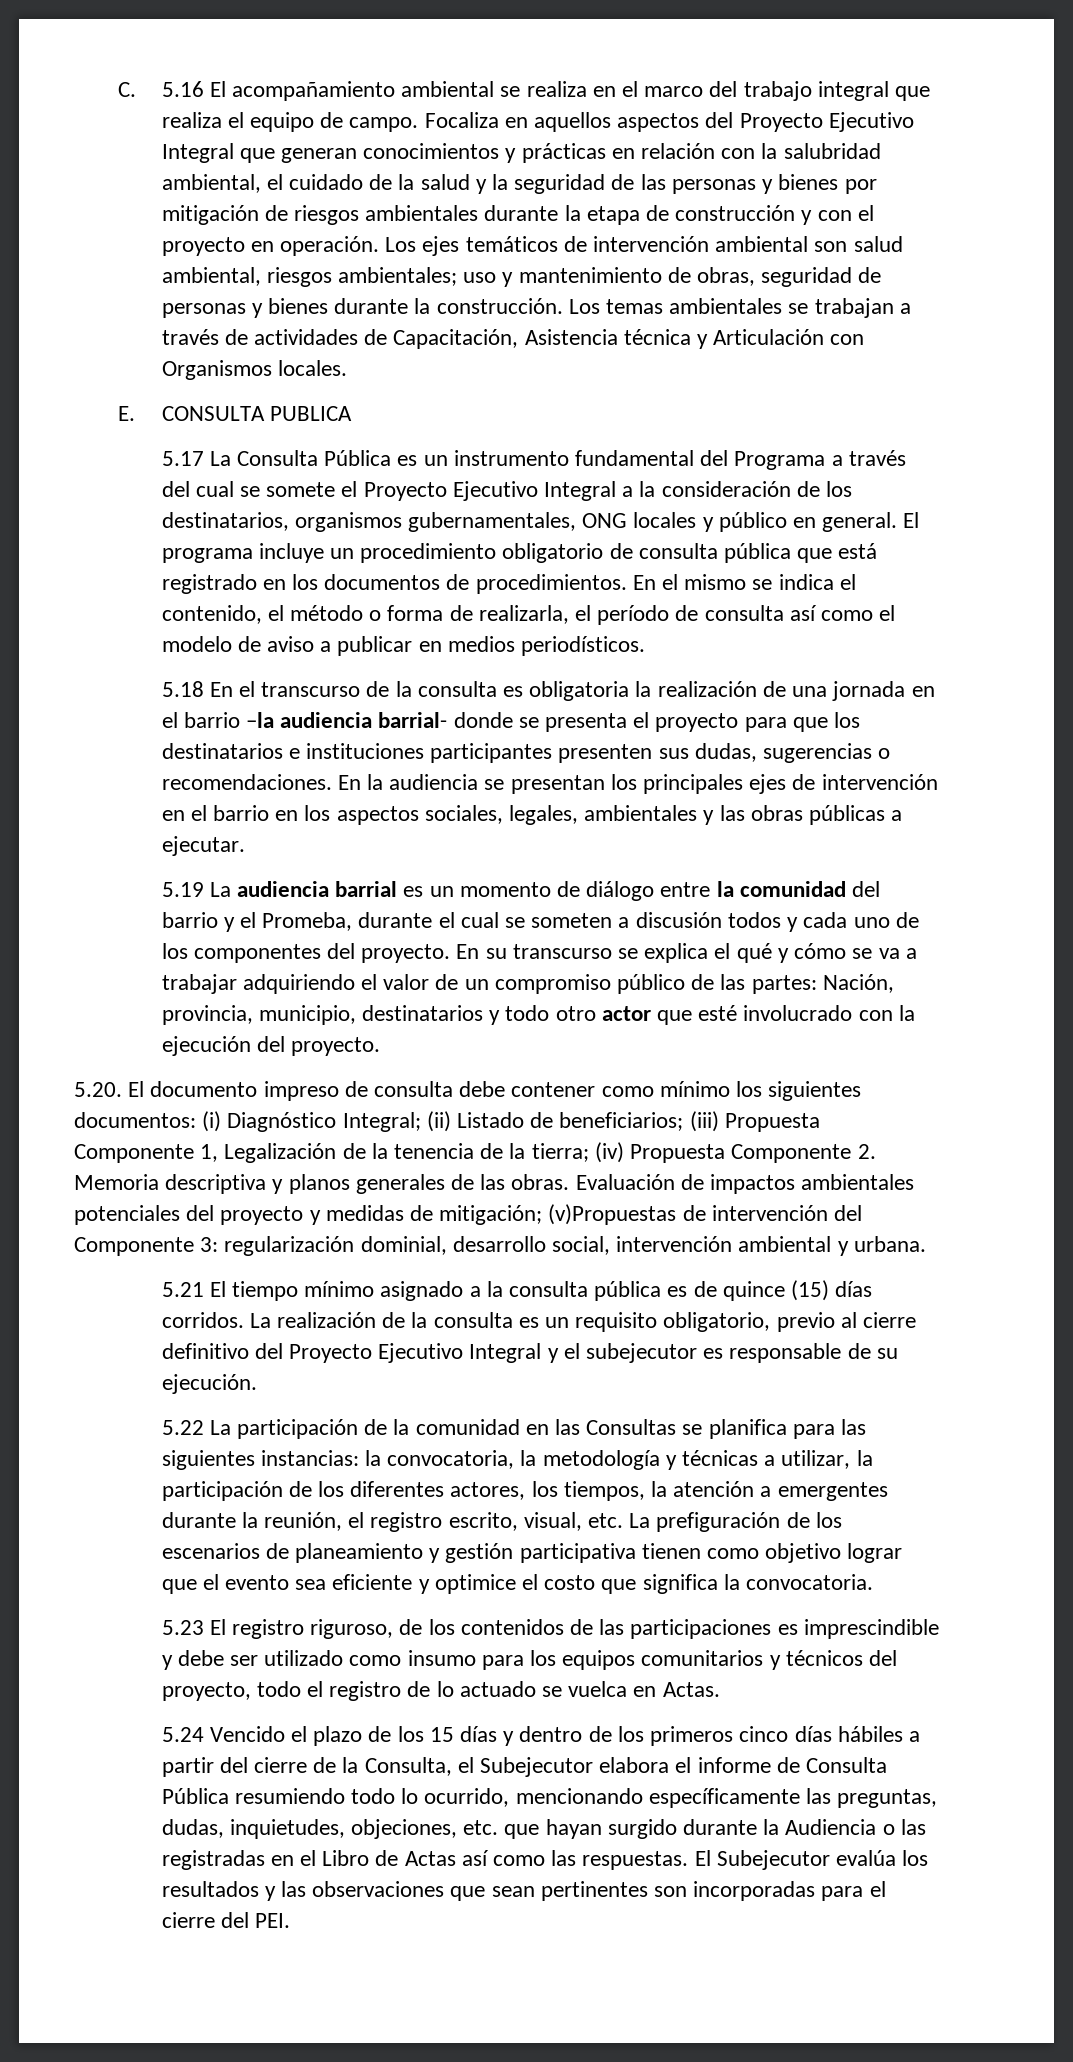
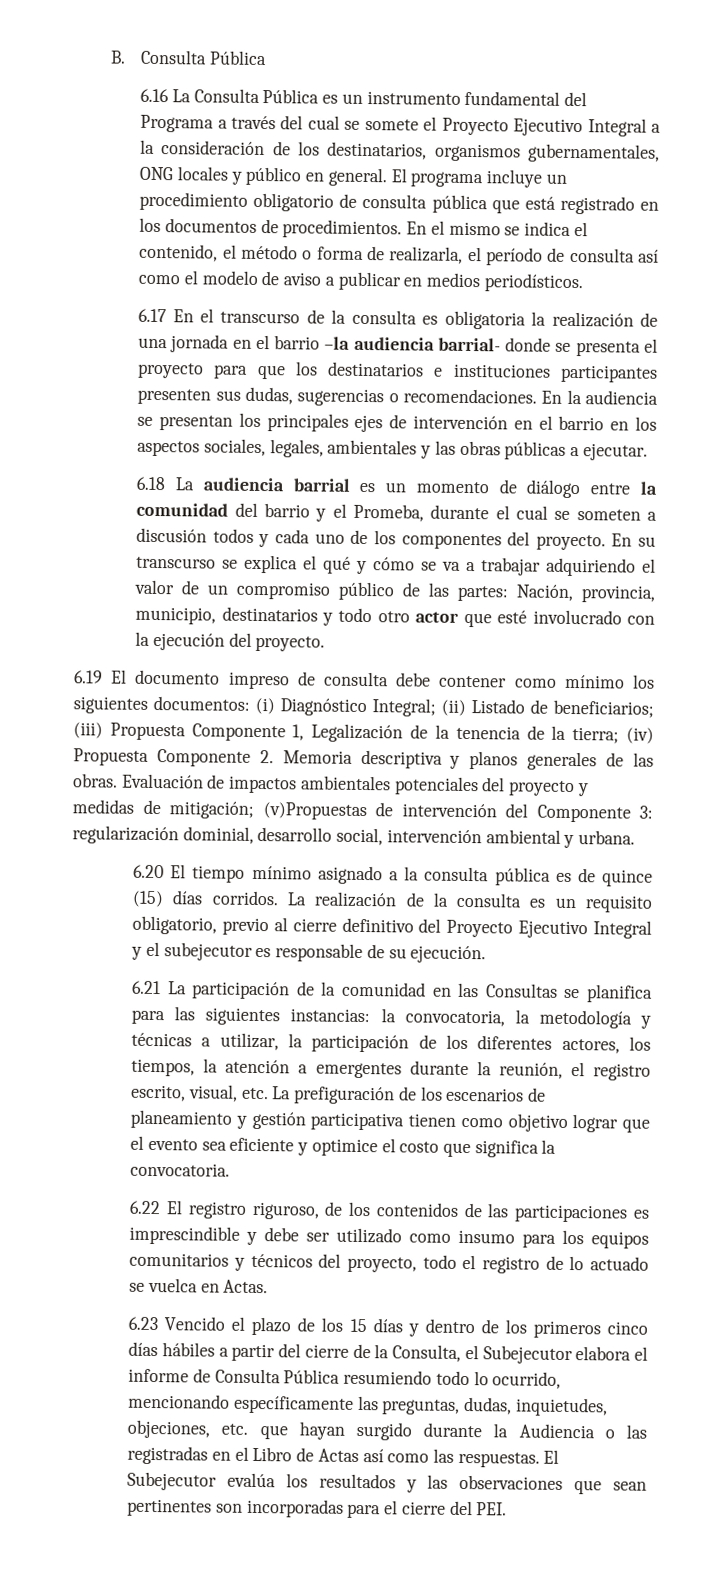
[117,81,931,101] [161,112,914,132] [161,143,881,163] [161,174,877,194] [161,205,874,225] [161,236,903,256] [161,267,882,287] [161,298,911,318] [161,329,865,349] [161,360,347,380] [117,406,352,421] [161,451,204,466] C. 5.16 El acompañamiento ambiental se realiza en el marco del trabajo integral que realiza el equipo de campo. Focaliza en aquellos aspectos del Proyecto Ejecutivo Integral que generan conocimientos y prácticas en relación con la salubridad ambiental, el cuidado de la salud y la seguridad de las personas y bienes por mitigación de riesgos ambientales durante la etapa de construcción y con el proyecto en operación. Los ejes temáticos de intervención ambiental son salud ambiental, riesgos ambientales; uso y mantenimiento de obras, seguridad de personas y bienes durante la construcción. Los temas ambientales se trabajan a través de actividades de Capacitación, Asistencia técnica y Articulación con Organismos locales. // E. CONSULTA PUBLICA // 5.17 -> [109,49,267,66] [140,88,170,103] B. Consulta Pública // 6.16
[161,681,204,697] 5.18 -> [138,308,168,323] 6.17
[161,882,204,897] 5.19 -> [136,476,167,491] 6.18
[74,1082,122,1097] 5.20. -> [74,670,103,684] 6.19
[161,1282,204,1297] 5.21 -> [133,864,165,879] 6.20
[161,1420,204,1435] 5.22 -> [132,980,162,995] 6.21
[161,1620,204,1635] 5.23 -> [129,1200,162,1215] 6.22
[161,1727,204,1742] 5.24 -> [128,1316,159,1331] 6.23

